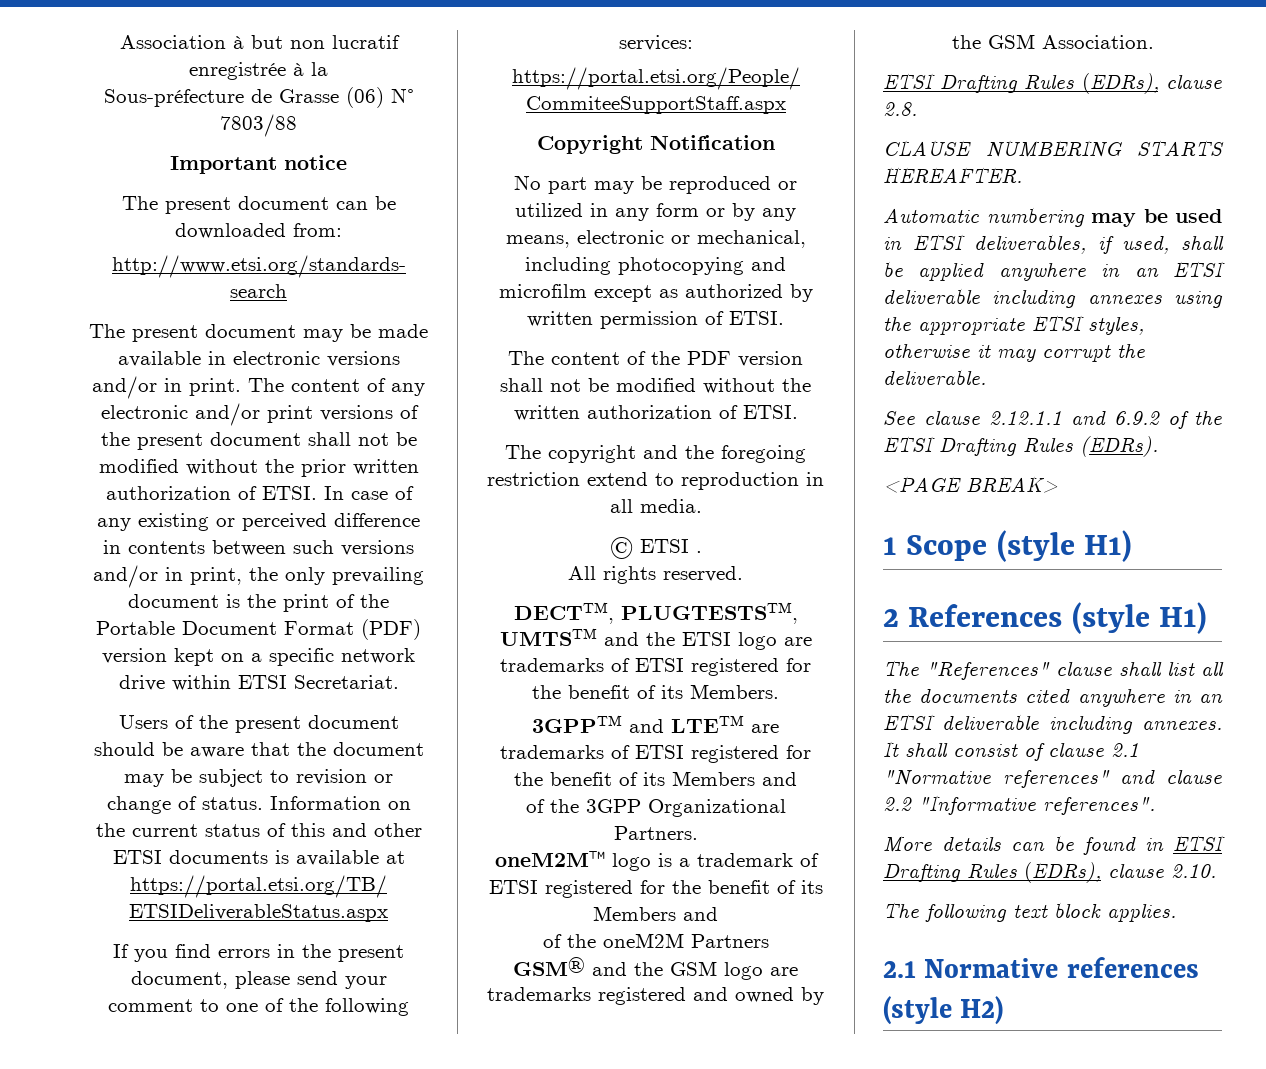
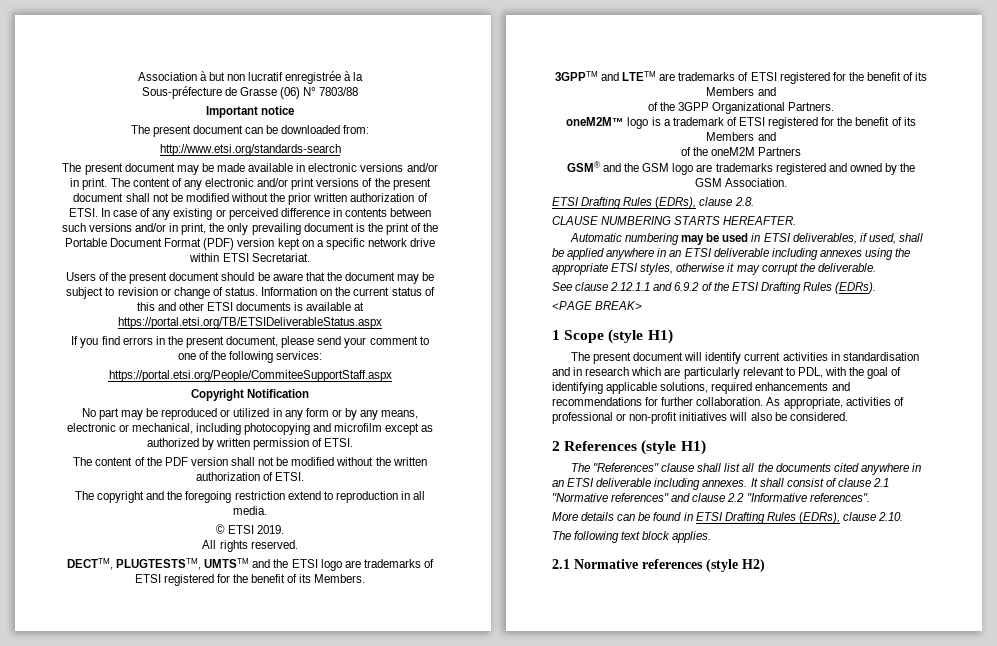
[695,551,702,553] . -> [256,525,284,534] 2019.
(1133, 546) none -> [570,352,919,364] [552,367,902,379] [552,382,850,394] [552,397,904,409] [552,412,848,424] // The present document will identify current activities in standardisation and in research which are particularly relevant to PDL, with the goal of identifying applicable solutions, required enhancements and recommendations for further collaboration. As appropriate, activities of professional or non-profit initiatives will also be considered.

